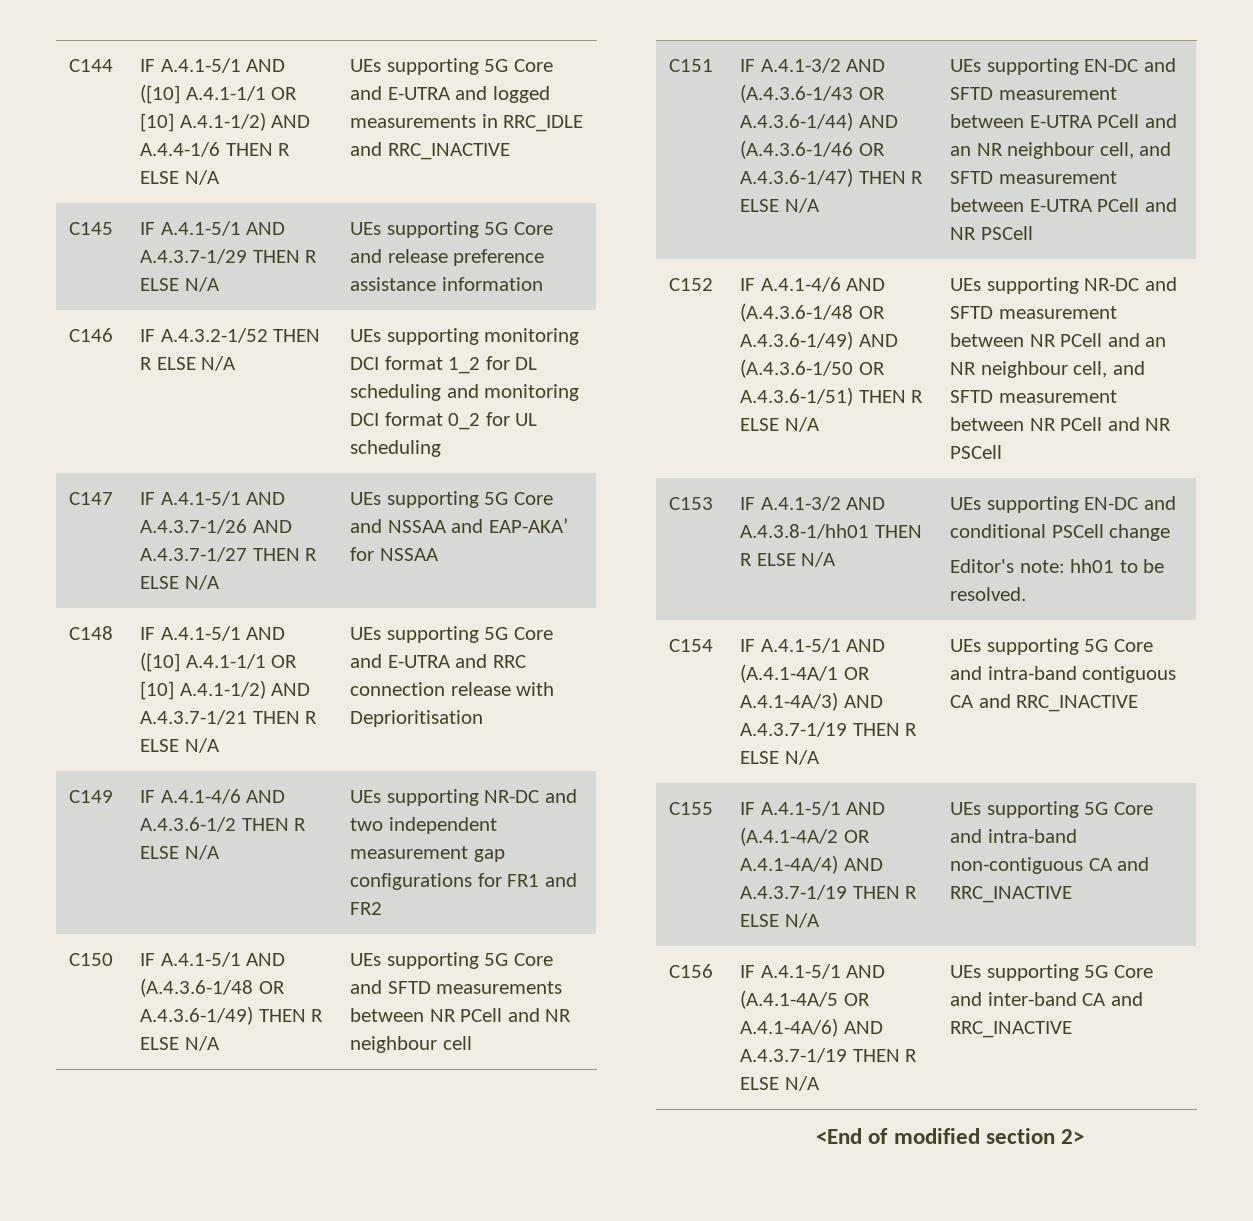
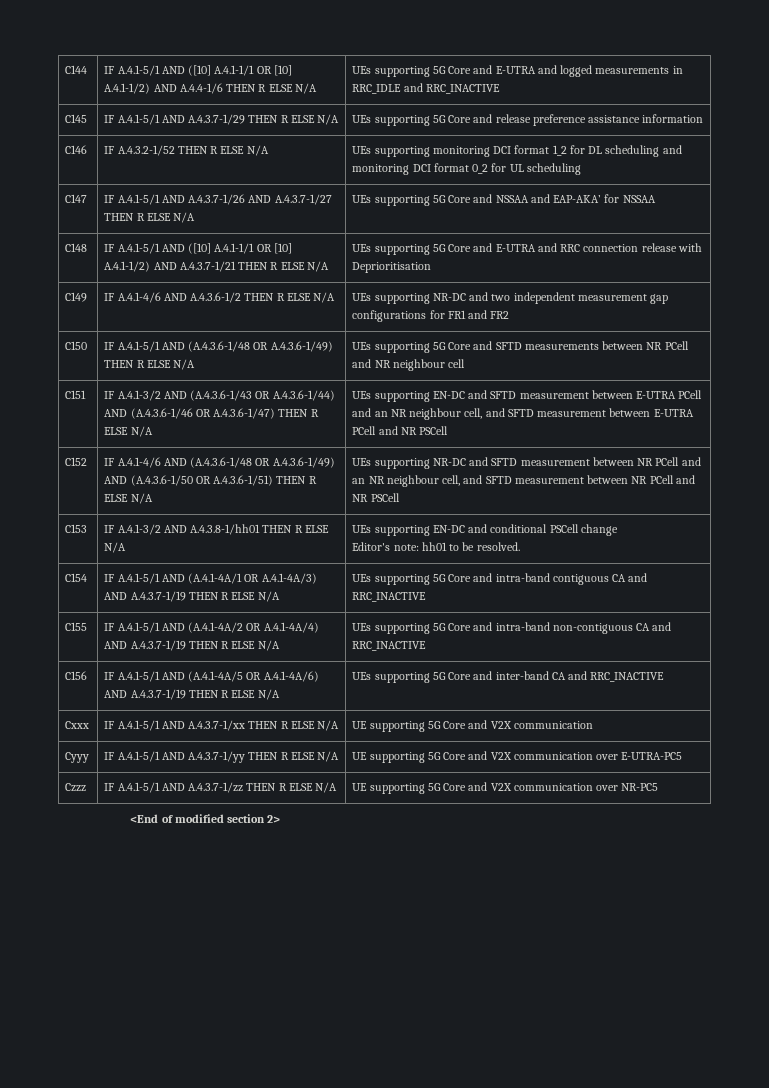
(1073, 1029) none -> [65,721,90,729] [104,720,340,731] [352,720,593,732] [65,752,90,763] [104,751,340,763] [352,751,683,763] [65,783,87,792] [104,782,338,793] [352,782,659,794] // Cxxx | IF A.4.1-5/1 AND A.4.3.7-1/xx THEN R ELSE N/A | UE supporting 5G Core and V2X communication // Cyyy | IF A.4.1-5/1 AND A.4.3.7-1/yy THEN R ELSE N/A | UE supporting 5G Core and V2X communication over E-UTRA-PC5 // Czzz | IF A.4.1-5/1 AND A.4.3.7-1/zz THEN R ELSE N/A | UE supporting 5G Core and V2X communication over NR-PC5

